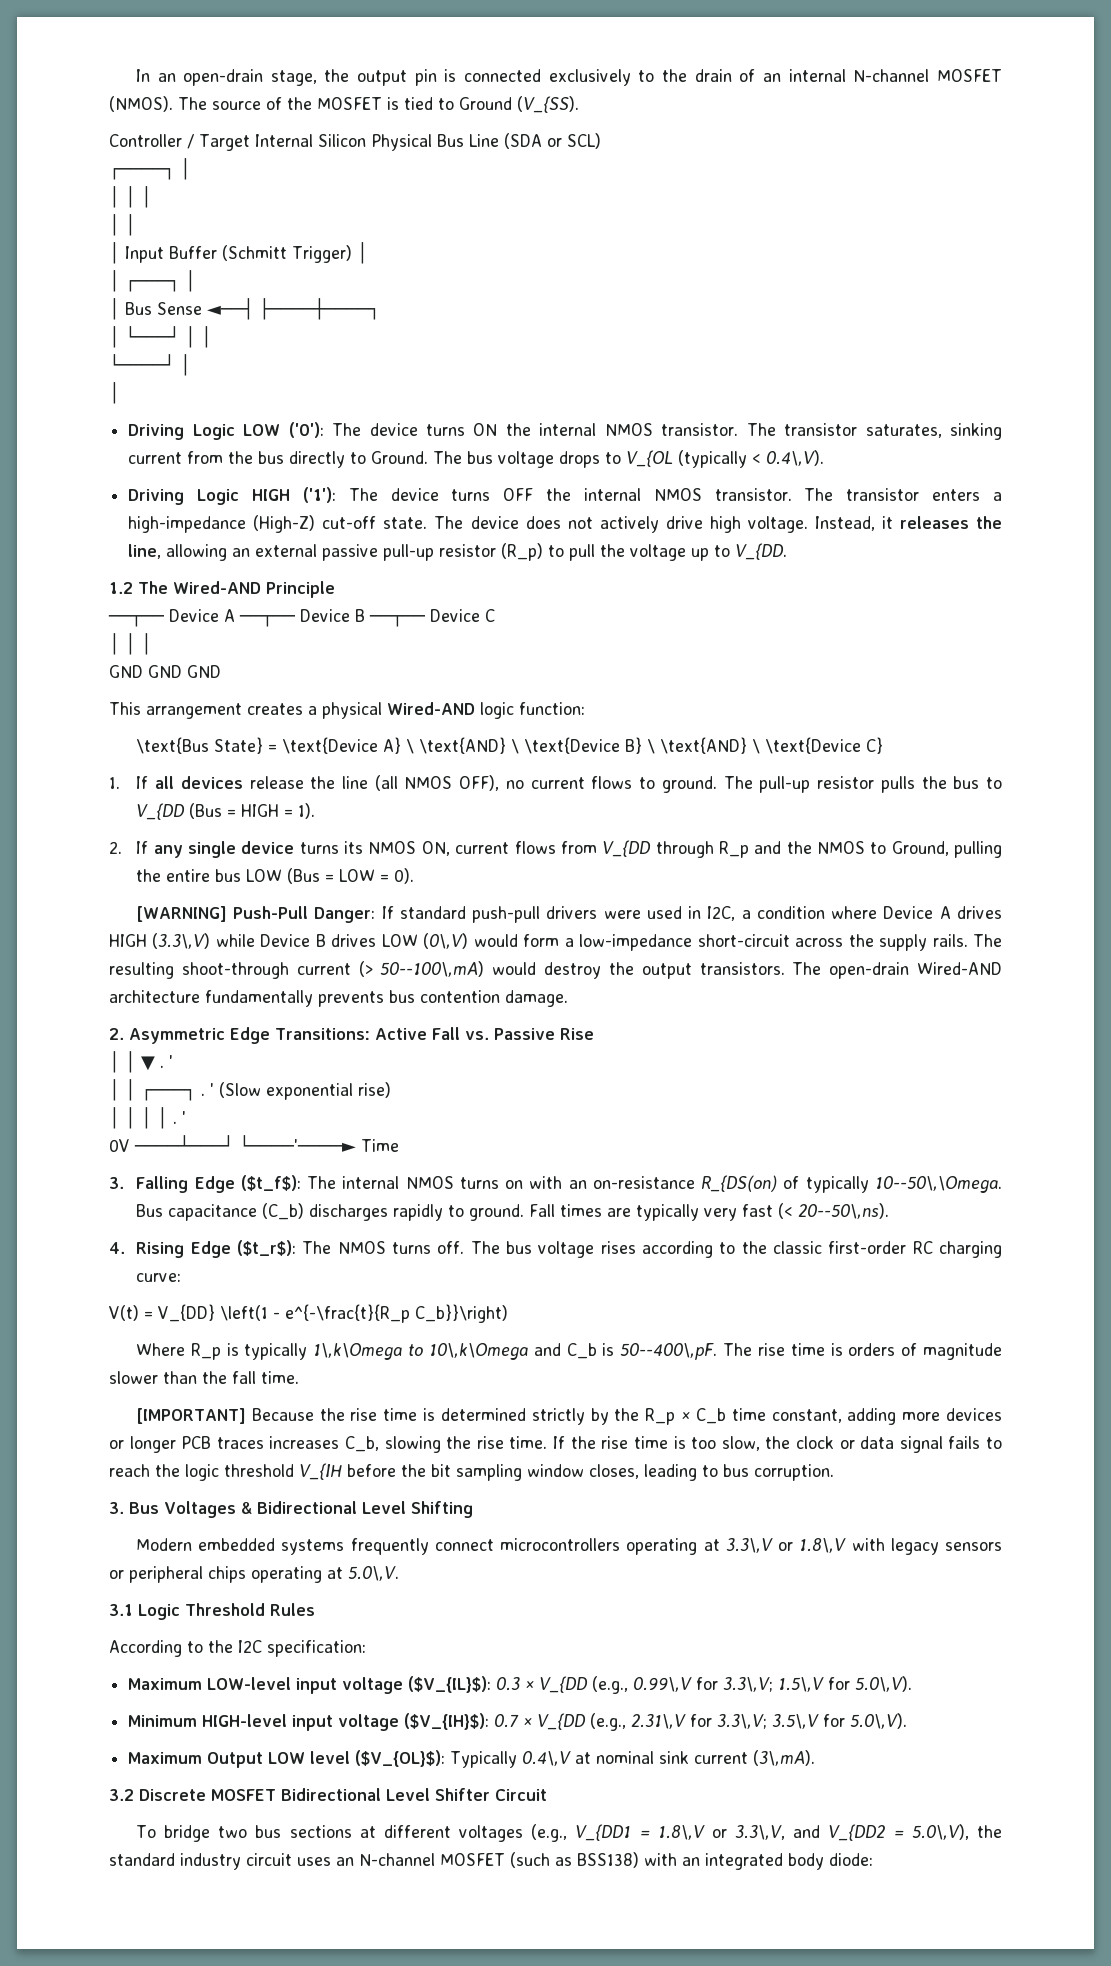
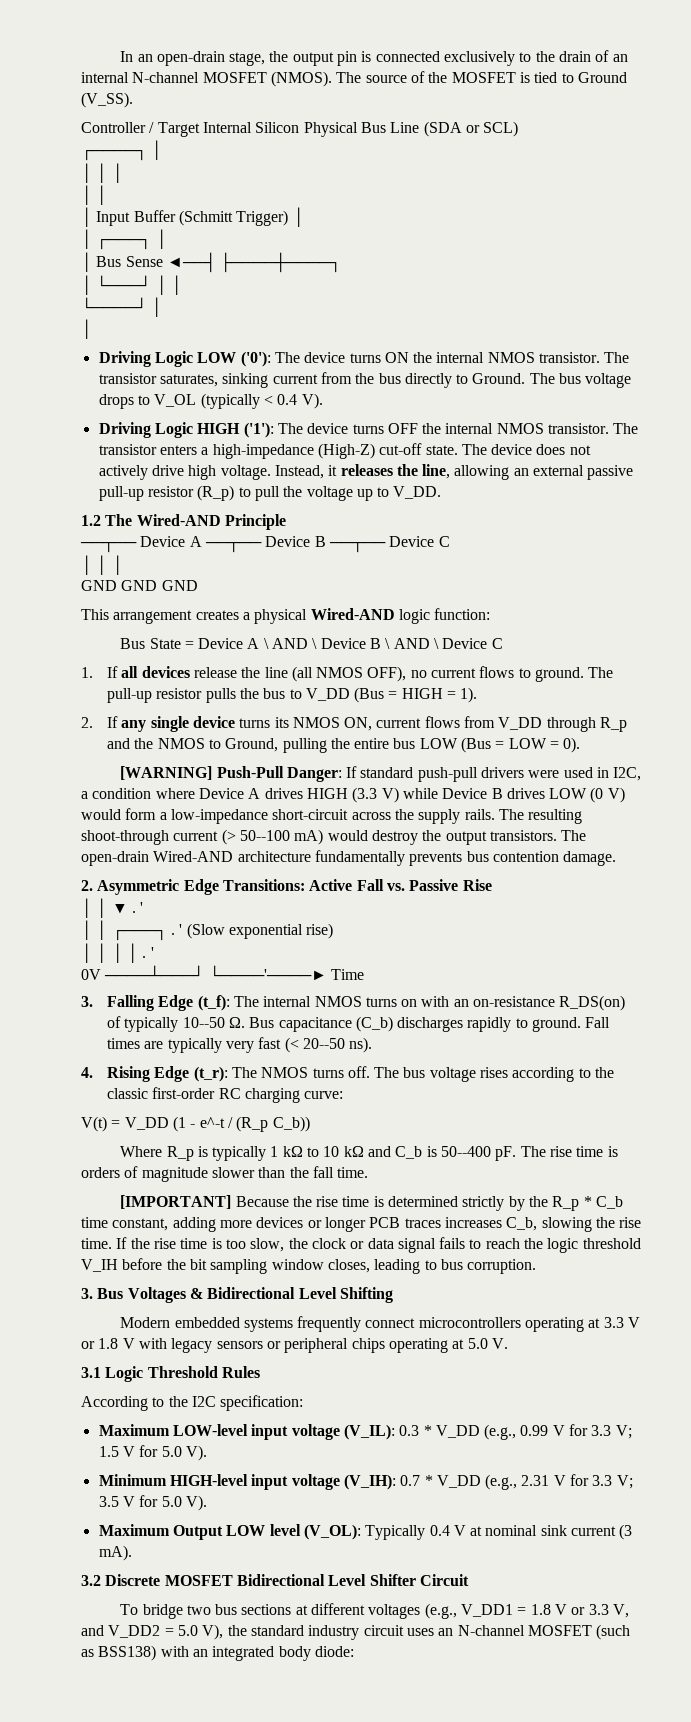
[517,96,579,113] (V_{SS). -> [81,92,133,108] (V_SS).
[626,450,674,467] V_{OL -> [154,394,197,407] V_OL
[766,450,825,466] 0.4\,V). -> [277,393,323,409] 0.4 V).
[735,543,788,560] V_{DD. -> [393,486,442,499] V_DD.
[135,737,883,754] \text{Bus State} = \text{Device A} \ \text{AND} \ \text{Device B} \ \text{AND} \ \text{Device C} -> [120,638,503,649] Bus State = Device A \ AND \ Device B \ AND \ Device C
[136,803,186,820] V_{DD -> [305,688,350,701] V_DD
[602,840,652,857] V_{DD -> [498,717,543,730] V_DD
[152,933,211,949] (3.3\,V) -> [352,787,399,803] (3.3 V)
[423,933,469,949] (0\,V) -> [590,787,625,803] (0 V)
[380,961,485,977] 50--100\,mA) -> [239,829,324,845] 50--100 mA)
[240,1175,301,1191] ($t_f$): -> [197,995,230,1011] (t_f):
[701,1175,778,1192] R_{DS(on) -> [559,995,626,1011] R_DS(on)
[874,1176,1002,1193] 10--50\,\Omega. -> [182,1017,245,1028] 10--50 Ω.
[798,1203,890,1219] 20--50\,ns). -> [302,1037,373,1053] 20--50 ns).
[237,1240,297,1256] ($t_r$): -> [193,1066,228,1082] (t_r):
[158,1304,508,1323] V_{DD} \left(1 - e^{-\frac{t}{R_p C_b}}\right) -> [124,1116,310,1132] V_DD (1 - e^-t / (R_p C_b))
[313,1343,528,1360] 1\,k\Omega to 10\,k\Omega -> [270,1146,364,1157] 1 kΩ to 10 kΩ
[620,1343,718,1360] 50--400\,pF. -> [441,1146,517,1161] 50--400 pF.
[680,1412,690,1421] × -> [583,1196,592,1207] *
[299,1463,342,1480] V_{IH -> [81,1259,118,1272] V_IH
[725,1538,847,1553] 3.3\,V or 1.8\,V -> [603,1317,641,1328] [81,1338,135,1349] 3.3 V or 1.8 V
[348,1566,399,1581] 5.0\,V. -> [467,1338,508,1349] 5.0 V.
[408,1676,913,1694] [128,1713,908,1731] ($V_{IL}$): 0.3 × V_{DD (e.g., 0.99\,V for 3.3\,V; 1.5\,V for 5.0\,V). // Minimum HIGH-level input voltage ($V_{IH}$): 0.7 × V_{DD (e.g., 2.31\,V for 3.3\,V; 3.5\,V for 5.0\,V). -> [343,1424,632,1440] [98,1445,207,1461] [98,1474,633,1490] [98,1495,207,1511] (V_IL): 0.3 * V_DD (e.g., 0.99 V for 3.3 V; 1.5 V for 5.0 V). // Minimum HIGH-level input voltage (V_IH): 0.7 * V_DD (e.g., 2.31 V for 3.3 V; 3.5 V for 5.0 V).
[355,1750,572,1768] ($V_{OL}$): Typically 0.4\,V -> [303,1524,466,1540] (V_OL): Typically 0.4 V
[753,1750,816,1766] (3\,mA). -> [619,1524,633,1540] [98,1545,132,1561] (3 mA).
[575,1824,969,1841] V_{DD1 = 1.8\,V or 3.3\,V, and V_{DD2 = 5.0\,V), -> [461,1604,629,1618] [81,1624,224,1640] V_DD1 = 1.8 V or 3.3 V, and V_DD2 = 5.0 V),

